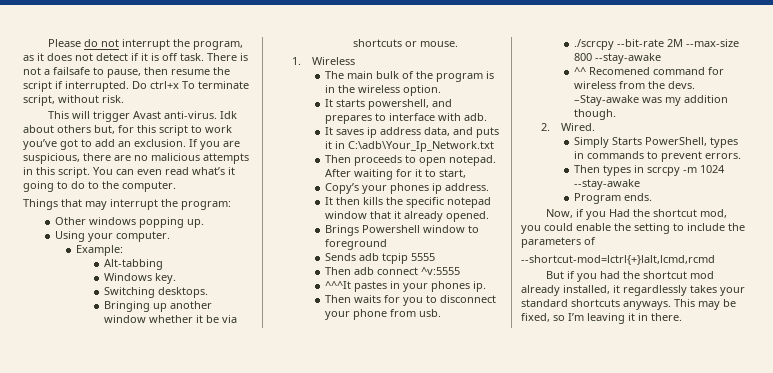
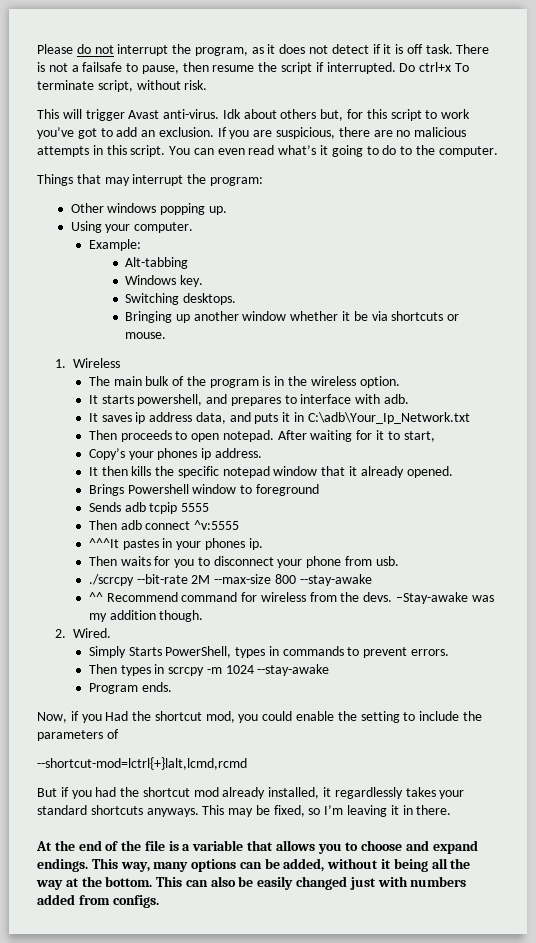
[588,67,650,75] Recomened -> [106,592,178,602] Recommend
(682, 317) none -> [36,840,478,854] [37,858,471,872] [36,876,467,890] [37,894,159,908] // At the end of the file is a variable that allows you to choose and expand endings. This way, many options can be added, without it being all the way at the bottom. This can also be easily changed just with numbers added from configs.

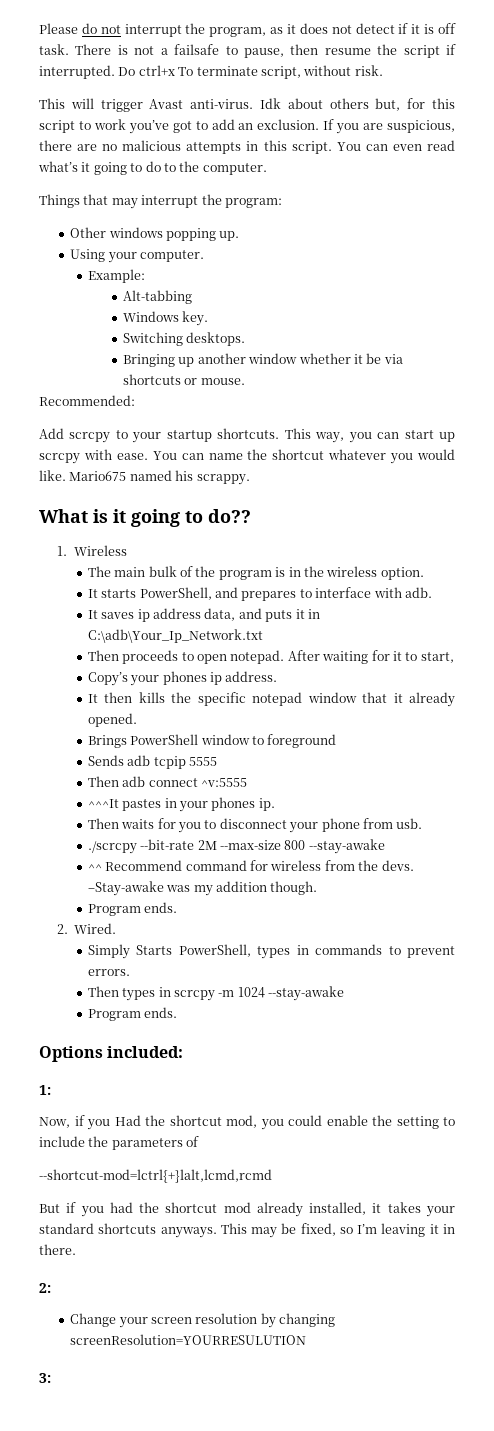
(167, 335) none -> [39,395,135,406] [39,428,455,443] [39,449,455,464] [39,470,250,485] [39,509,251,527] // Recommended: // Add scrcpy to your startup shortcuts. This way, you can start up scrcpy with ease. You can name the shortcut whatever you would like. Mario675 named his scrappy. // What is it going to do??
[137,394,203,406] powershell, -> [139,587,212,600] PowerShell,
[127,484,189,494] Powershell -> [130,734,199,745] PowerShell
(204, 616) none -> [87,902,178,916] // Program ends.
(172, 687) none -> [39,1046,184,1062] [39,1085,51,1095] // Options included: // 1:
[334,787,403,799] regardlessly -> (382, 1208) none
[36,840,478,854] [37,858,471,872] [36,876,467,890] [37,894,159,908] At the end of the file is a variable that allows you to choose and expand endings. This way, many options can be added, without it being all the way at the bottom. This can also be easily changed just with numbers added from configs. -> [39,1283,51,1293] [70,1313,336,1328] [70,1334,307,1345] [39,1373,51,1383] 2: // Change your screen resolution by changing screenResolution=YOURRESULUTION // 3:

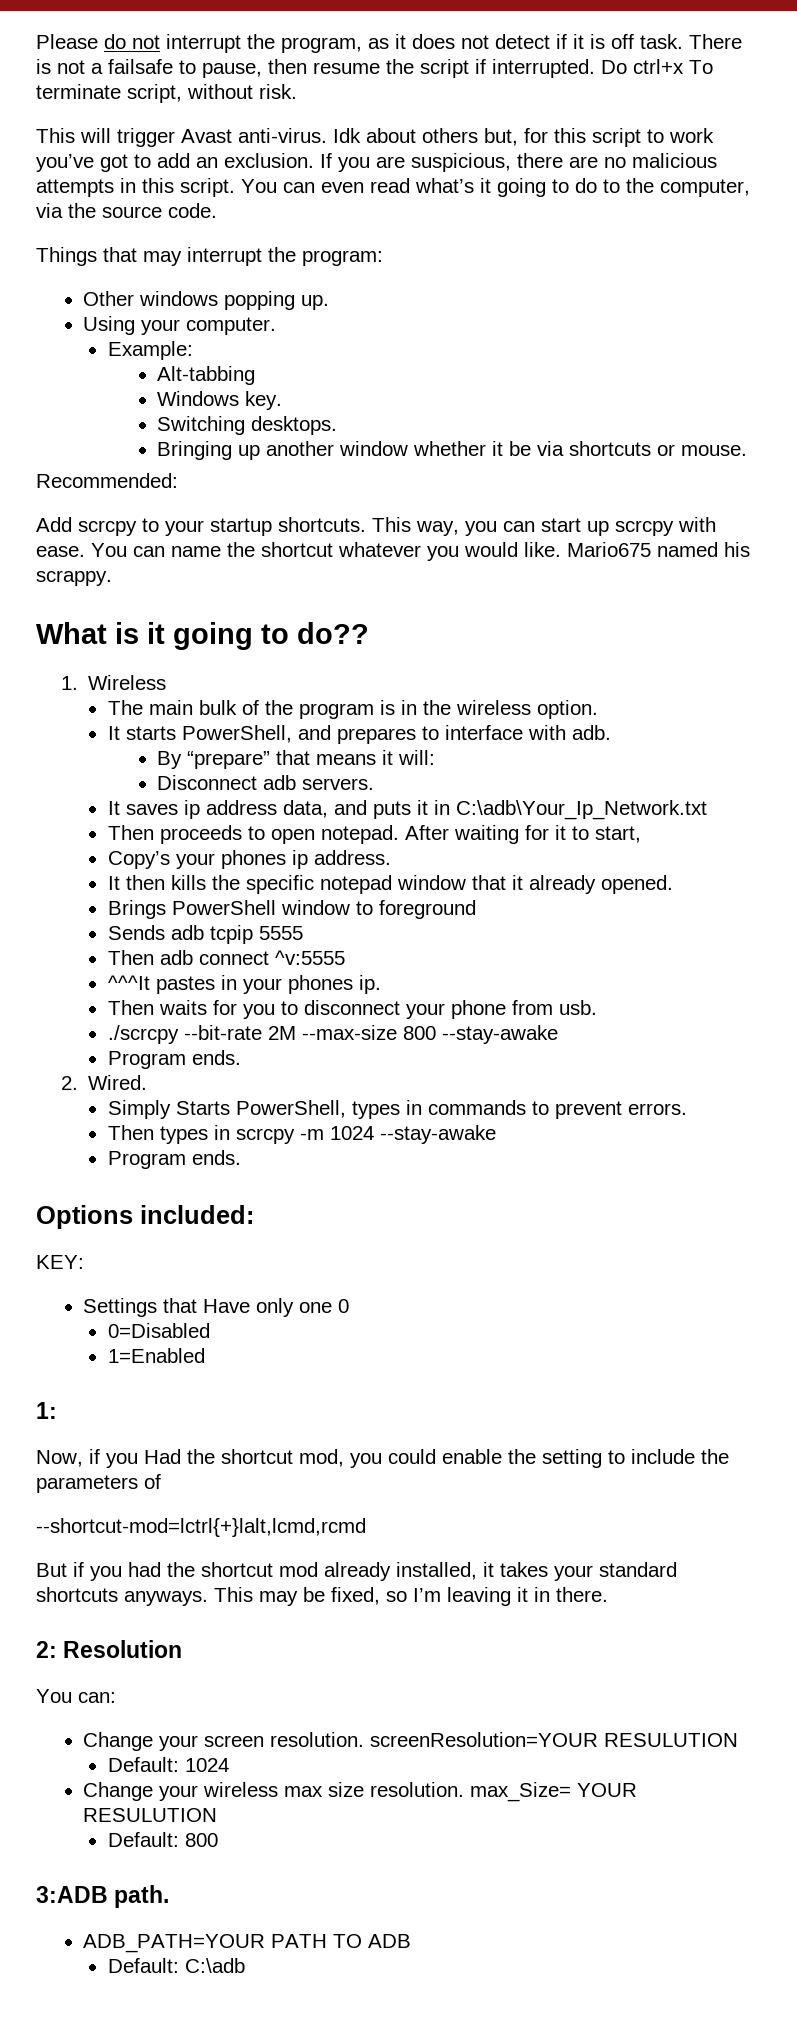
[202,163,267,175] computer. -> [660,179,750,197] [36,203,217,218] computer, via the source code.
(432, 592) none -> [157,750,436,769] [157,775,375,790] // By “prepare” that means it will: // Disconnect adb servers.
[87,860,414,871] [87,881,318,896] // ^^ Recommend command for wireless from the devs. –Stay-awake was my addition though. -> (558, 1034) none
(184, 1052) none -> [36,1255,84,1269] [83,1298,350,1317] [107,1323,210,1338] [107,1348,205,1363] // KEY: // Settings that Have only one 0 // 0=Disabled // 1=Enabled
(51, 1288) none -> [63,1640,183,1658] [36,1689,116,1703] Resolution // You can:
[195,1313,336,1328] [70,1334,307,1345] [39,1373,51,1383] resolution by changing screenResolution=YOURRESULUTION // 3: -> [270,1732,739,1747] [107,1757,229,1772] [83,1782,638,1802] [83,1808,218,1822] [107,1832,218,1847] [36,1885,170,1908] [83,1934,412,1953] [107,1958,245,1973] resolution. screenResolution=YOUR RESULUTION // Default: 1024 // Change your wireless max size resolution. max_Size= YOUR RESULUTION // Default: 800 // 3:ADB path. // ADB_PATH=YOUR PATH TO ADB // Default: C:\adb

